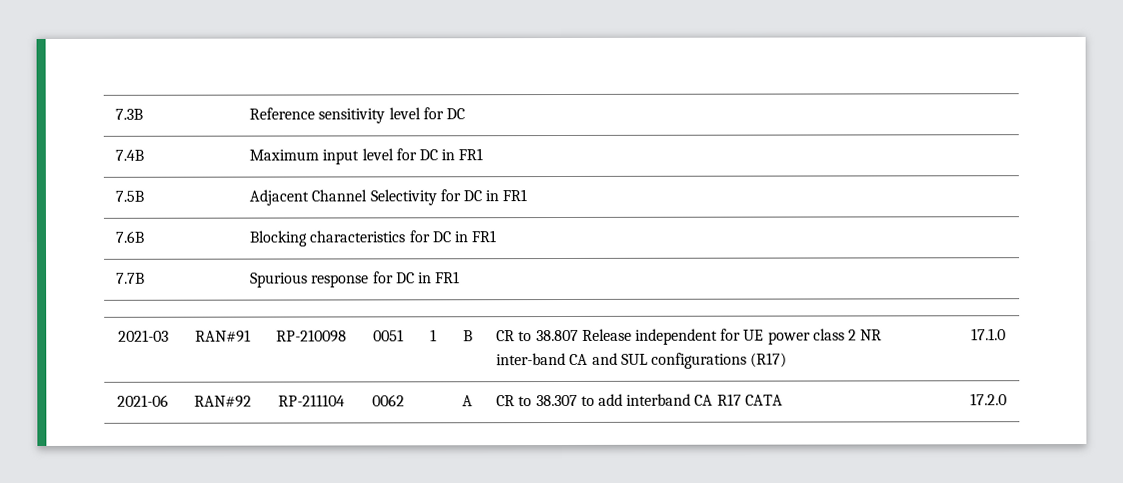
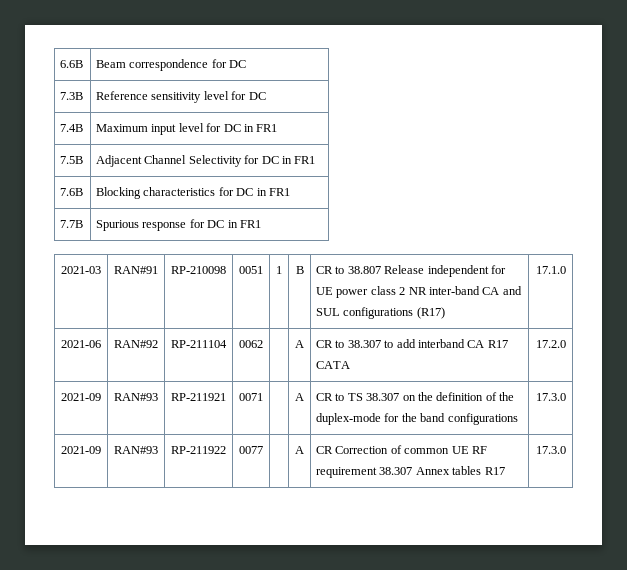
(115, 114) none -> [60,60,84,68] [96,59,247,71] 6.6B | Beam correspondence for DC //
(1007, 399) none -> [61,393,101,401] [114,393,158,401] [171,393,226,401] [239,393,263,401] [295,393,304,401] [316,392,515,401] [316,413,518,425] [535,393,566,401] [61,446,101,454] [114,446,158,454] [171,446,226,454] [239,446,263,454] [295,446,304,454] [316,445,487,454] [316,466,505,478] [535,446,566,454] // 2021-09 | RAN#93 | RP-211921 | 0071 | | A | CR to TS 38.307 on the definition of the duplex-mode for the band configurations | 17.3.0 // 2021-09 | RAN#93 | RP-211922 | 0077 | | A | CR Correction of common UE RF requirement 38.307 Annex tables R17 | 17.3.0

